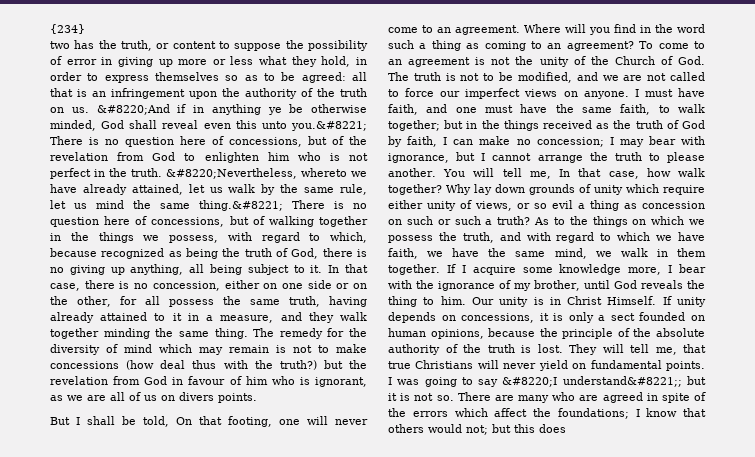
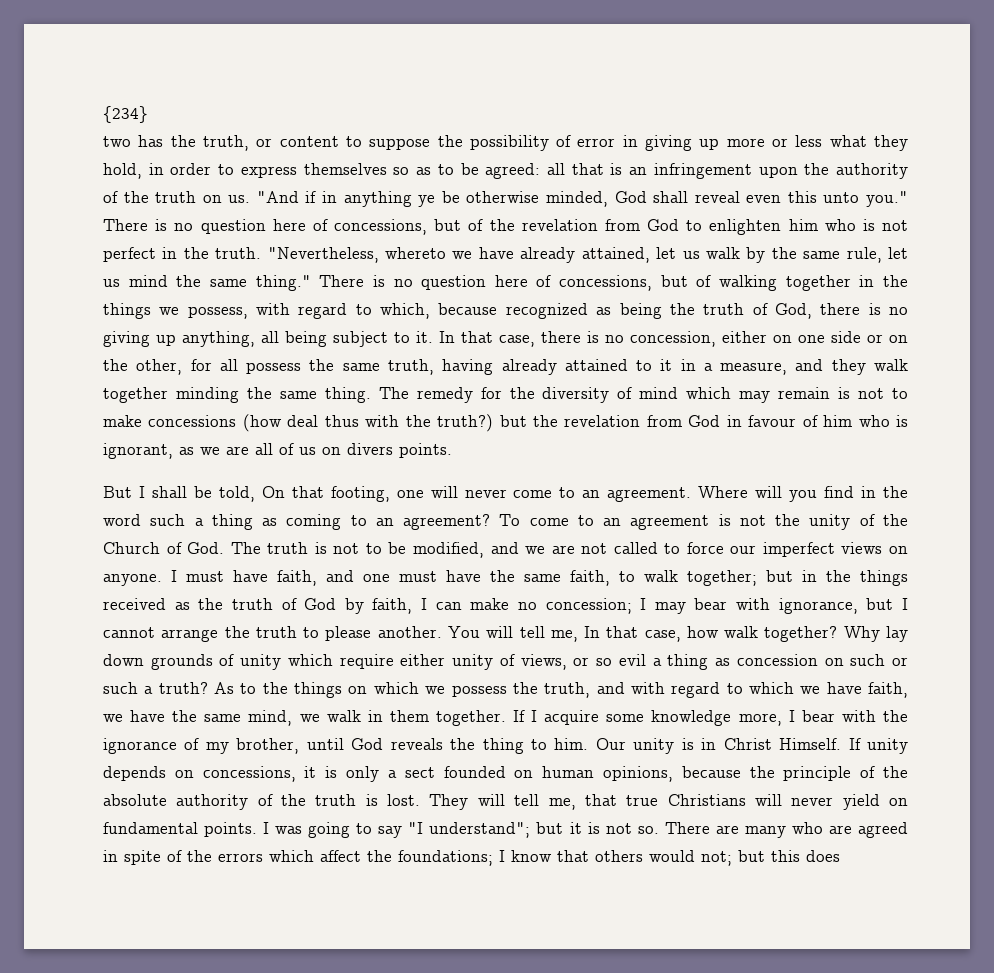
[96,104,170,115] &#8220;And -> [256,191,299,203] "And
[291,121,367,131] you.&#8221; -> [865,191,908,207] you."
[166,168,297,179] &#8220;Nevertheless, -> [267,247,379,263] "Nevertheless,
[199,200,283,211] thing.&#8221; -> [255,275,311,291] thing."
[502,376,682,387] &#8220;I understand&#8221;; -> [408,822,531,838] "I understand";

